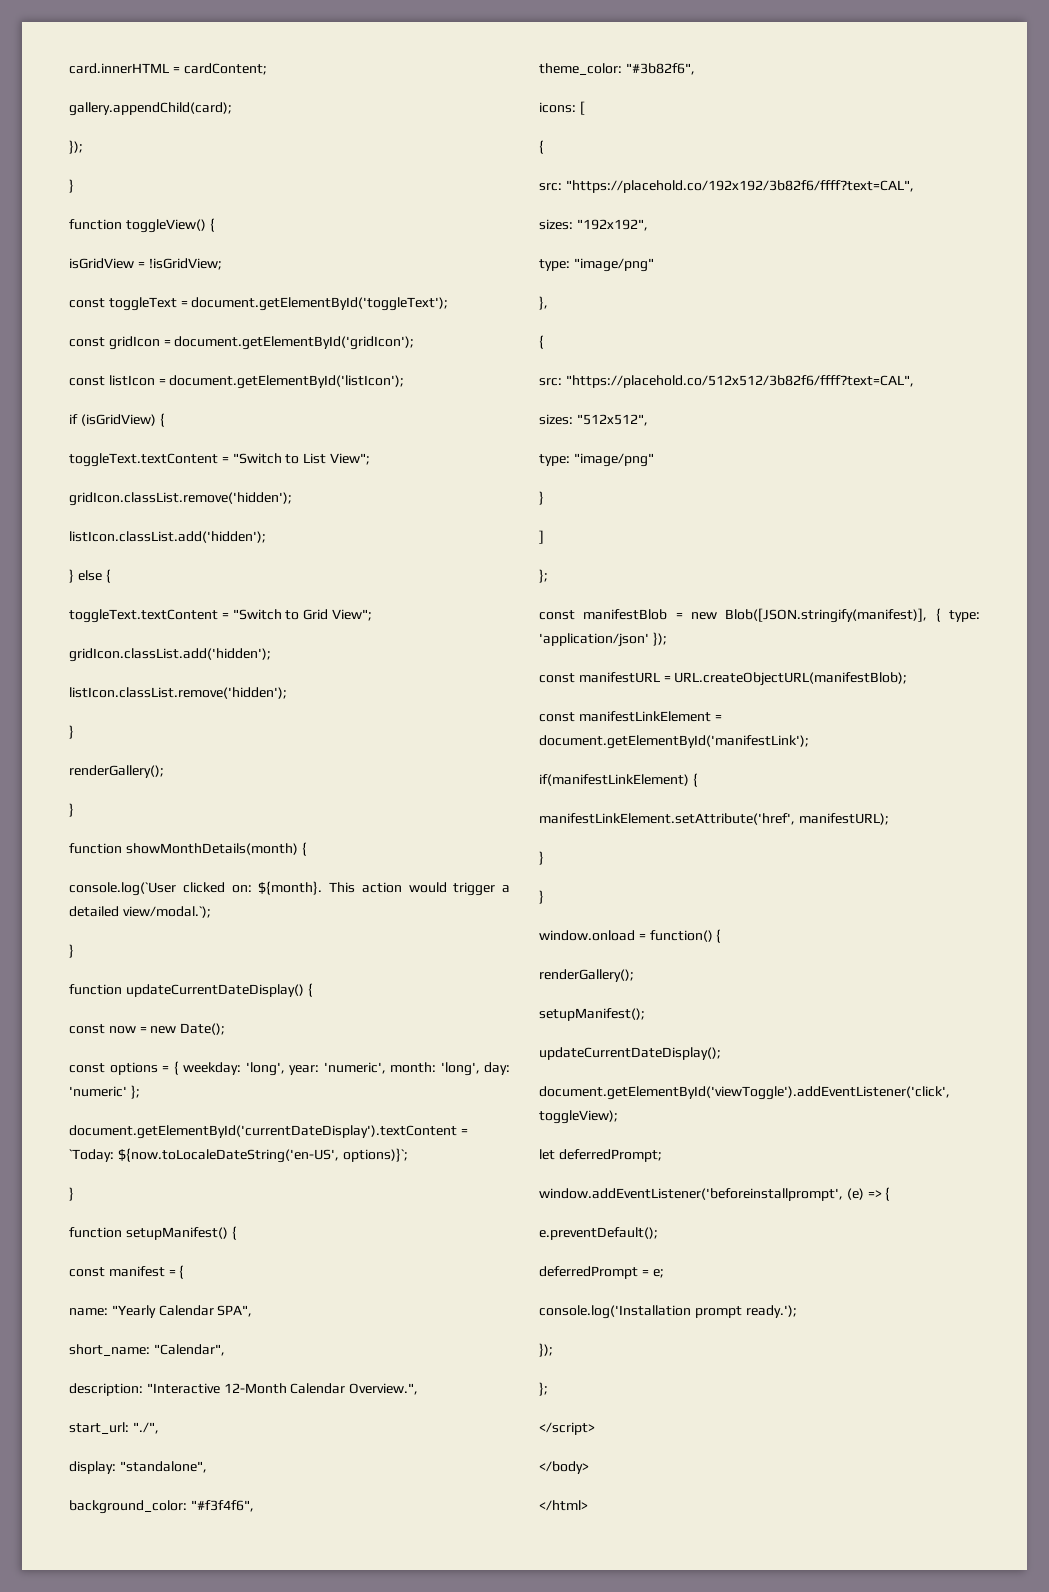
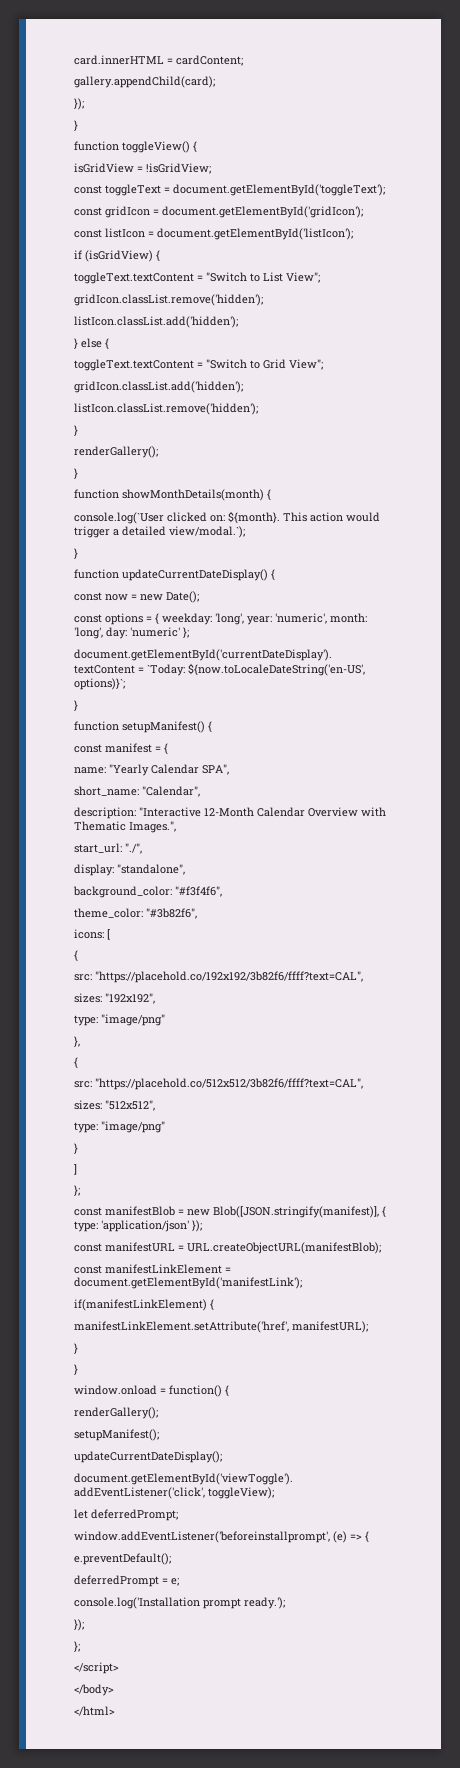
[349,1383,419,1395] Overview.", -> [308,807,386,817] [74,821,176,833] Overview with Thematic Images.",

